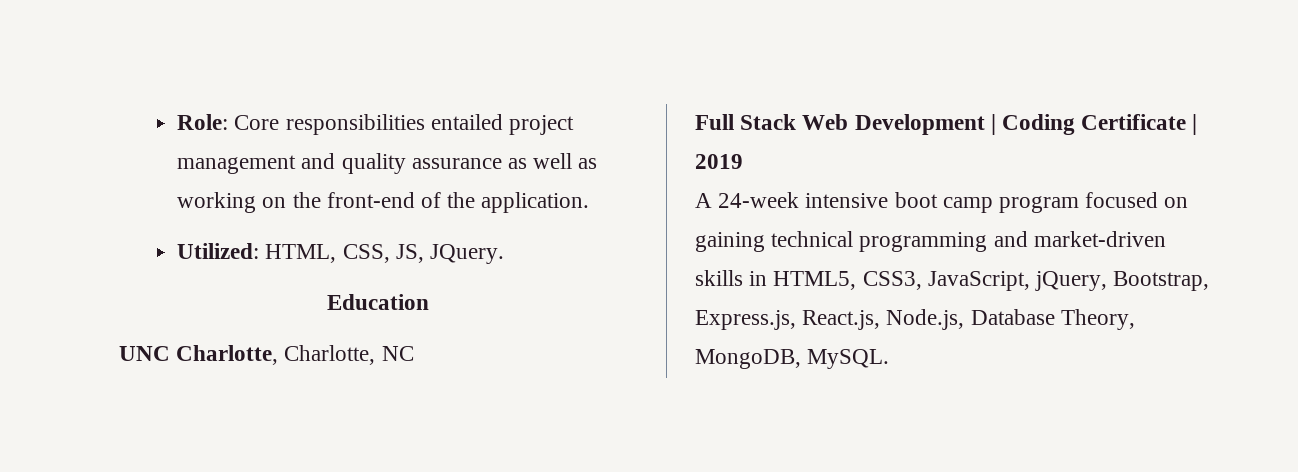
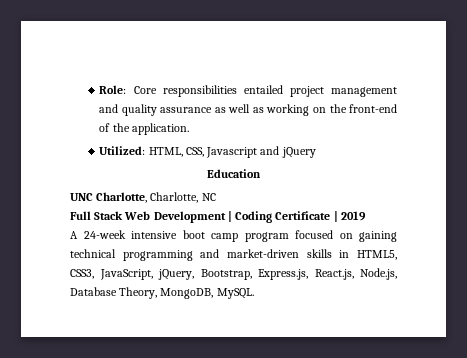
[395,244,505,264] JS, JQuery. -> [206,146,316,158] Javascript and jQuery

